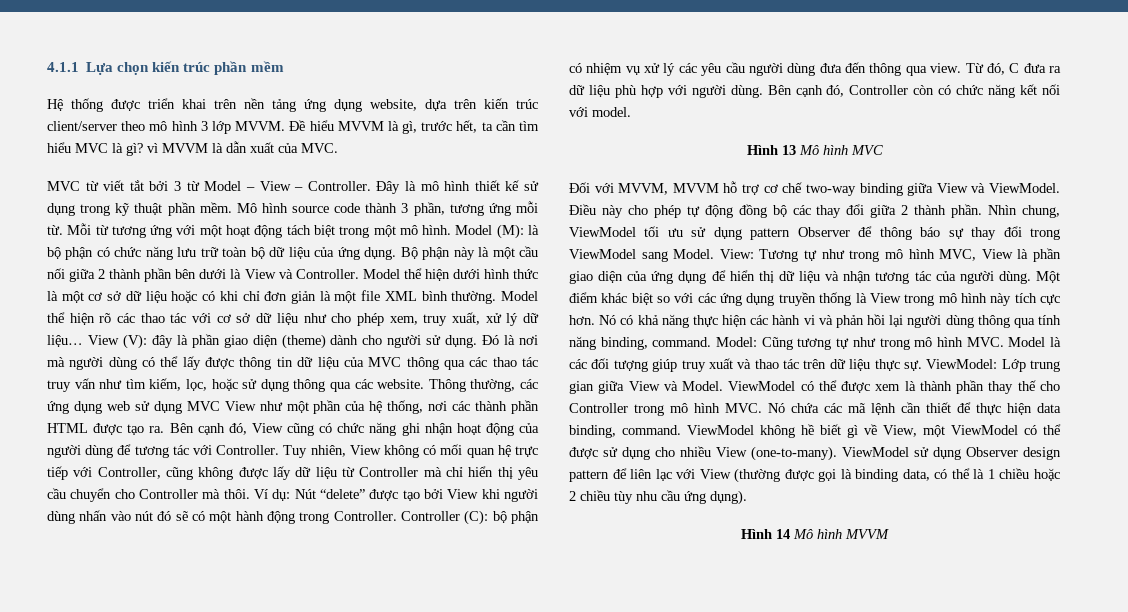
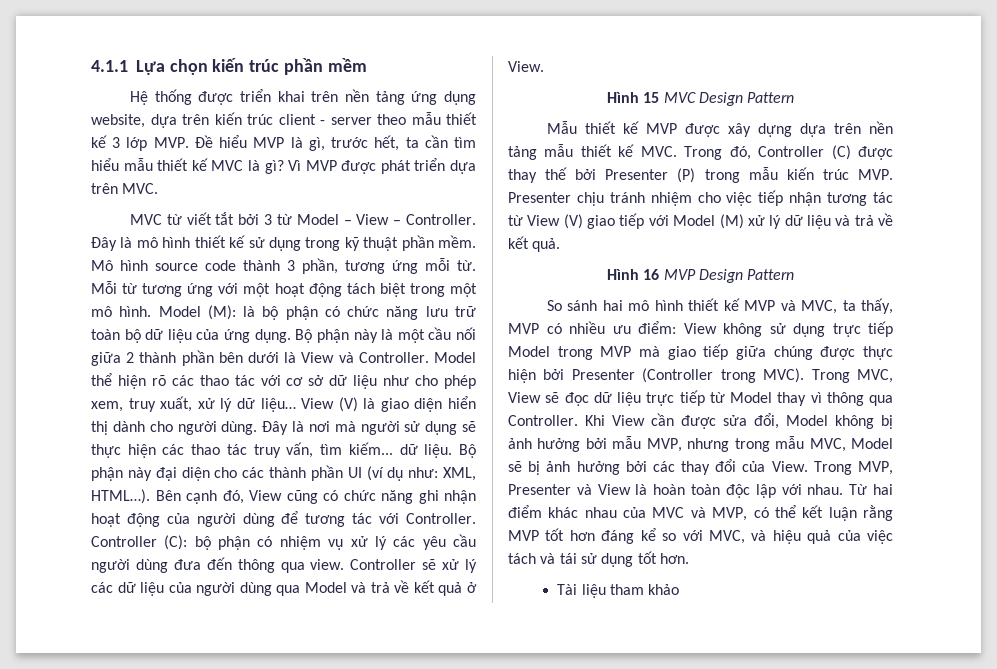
[47,121,198,131] client/server theo mô hình -> [278,112,477,125] [91,135,107,148] client - server theo mẫu thiết kế
[235,121,286,131] MVVM. -> [153,137,189,148] MVP.
[337,121,384,131] MVVM -> [253,137,285,148] MVP
[75,141,298,156] MVC là gì? vì MVVM là dẫn xuất của -> [123,158,476,174] [91,183,118,194] mẫu thiết kế MVC là gì? Vì MVP được phát triển dựa trên
[452,269,538,279] [47,290,538,304] [47,312,95,325] dưới hình thức là một cơ sở dữ liệu hoặc có khi chỉ đơn giản là một file XML bình thường. Model thể hiện -> (146, 382) none
[122,334,538,349] [47,356,539,370] [47,378,539,392] [47,400,539,414] [47,423,165,435] (V): đây là phần giao diện (theme) dành cho người sử dụng. Đó là nơi mà người dùng có thể lấy được thông tin dữ liệu của MVC thông qua các thao tác truy vấn như tìm kiếm, lọc, hoặc sử dụng thông qua các website. Thông thường, các ứng dụng web sử dụng MVC View như một phần của hệ thống, nơi các thành phần HTML được tạo ra. -> [338,396,476,412] [91,421,476,435] [91,442,477,458] [91,465,476,481] [91,489,150,504] (V) là giao diện hiển thị dành cho người dùng. Đây là nơi mà người sử dụng sẽ thực hiện các thao tác truy vấn, tìm kiếm... dữ liệu. Bộ phận này đại diện cho các thành phần UI (ví dụ như: XML, HTML…).
[283,444,538,458] [47,466,538,480] [47,488,538,502] [47,510,397,524] Tuy nhiên, View không có mối quan hệ trực tiếp với Controller, cũng không được lấy dữ liệu từ Controller mà chỉ hiển thị yêu cầu chuyển cho Controller mà thôi. Ví dụ: Nút “delete” được tạo bởi View khi người dùng nhấn vào nút đó sẽ có một hành động trong Controller. -> (477, 518) none
[965,63,1061,75] [569,84,1060,98] [569,107,631,117] [746,145,883,155] [569,181,1060,196] [569,204,1060,218] [569,226,1060,240] [569,248,1062,262] [569,270,1060,284] [569,292,1060,306] [569,314,1061,328] [569,336,1061,350] [569,358,1060,372] [569,380,1060,394] [569,402,1061,416] [569,424,1061,438] [569,446,1061,461] [569,468,1060,483] [569,490,747,505] [741,529,889,539] Từ đó, C đưa ra dữ liệu phù hợp với người dùng. Bên cạnh đó, Controller còn có chức năng kết nối với model. // Hình 13 Mô hình MVC // Đối với MVVM, MVVM hỗ trợ cơ chế two-way binding giữa View và ViewModel. Điều này cho phép tự động đồng bộ các thay đổi giữa 2 thành phần. Nhìn chung, ViewModel tối ưu sử dụng pattern Observer để thông báo sự thay đổi trong ViewModel sang Model. View: Tương tự như trong mô hình MVC, View là phần giao diện của ứng dụng để hiển thị dữ liệu và nhận tương tác của người dùng. Một điểm khác biệt so với các ứng dụng truyền thống là View trong mô hình này tích cực hơn. Nó có khả năng thực hiện các hành vi và phản hồi lại người dùng thông qua tính năng binding, command. Model: Cũng tương tự như trong mô hình MVC. Model là các đối tượng giúp truy xuất và thao tác trên dữ liệu thực sự. ViewModel: Lớp trung gian giữa View và Model. ViewModel có thể được xem là thành phần thay thế cho Controller trong mô hình MVC. Nó chứa các mã lệnh cần thiết để thực hiện data binding, command. ViewModel không hề biết gì về View, một ViewModel có thể được sử dụng cho nhiều View (one-to-many). ViewModel sử dụng Observer design pattern để liên lạc với View (thường được gọi là binding data, có thể là 1 chiều hoặc 2 chiều tùy nhu cầu ứng dụng). // Hình 14 Mô hình MVVM -> [350,559,477,573] [91,580,478,596] [508,61,544,72] [606,92,795,106] [546,121,893,137] [508,144,893,160] [508,167,893,183] [508,190,893,206] [508,213,893,229] [508,236,561,252] [606,269,795,283] [546,298,894,314] [508,321,893,337] [508,344,893,360] [508,368,893,383] [508,390,893,406] [508,413,893,429] [508,436,893,452] [508,459,893,475] [508,484,893,498] [508,505,894,521] [508,528,893,544] [508,551,689,567] [557,584,680,598] Controller sẽ xử lý các dữ liệu của người dùng qua Model và trả về kết quả ở View. // Hình 15 MVC Design Pattern // Mẫu thiết kế MVP được xây dựng dựa trên nền tảng mẫu thiết kế MVC. Trong đó, Controller (C) được thay thế bởi Presenter (P) trong mẫu kiến trúc MVP. Presenter chịu tránh nhiệm cho việc tiếp nhận tương tác từ View (V) giao tiếp với Model (M) xử lý dữ liệu và trả về kết quả. // Hình 16 MVP Design Pattern // So sánh hai mô hình thiết kế MVP và MVC, ta thấy, MVP có nhiều ưu điểm: View không sử dụng trực tiếp Model trong MVP mà giao tiếp giữa chúng được thực hiện bởi Presenter (Controller trong MVC). Trong MVC, View sẽ đọc dữ liệu trực tiếp từ Model thay vì thông qua Controller. Khi View cần được sửa đổi, Model không bị ảnh hưởng bởi mẫu MVP, nhưng trong mẫu MVC, Model sẽ bị ảnh hưởng bởi các thay đổi của View. Trong MVP, Presenter và View là hoàn toàn độc lập với nhau. Từ hai điểm khác nhau của MVC và MVP, có thể kết luận rằng MVP tốt hơn đáng kể so với MVC, và hiệu quả của việc tách và tái sử dụng tốt hơn. // Tài liệu tham khảo

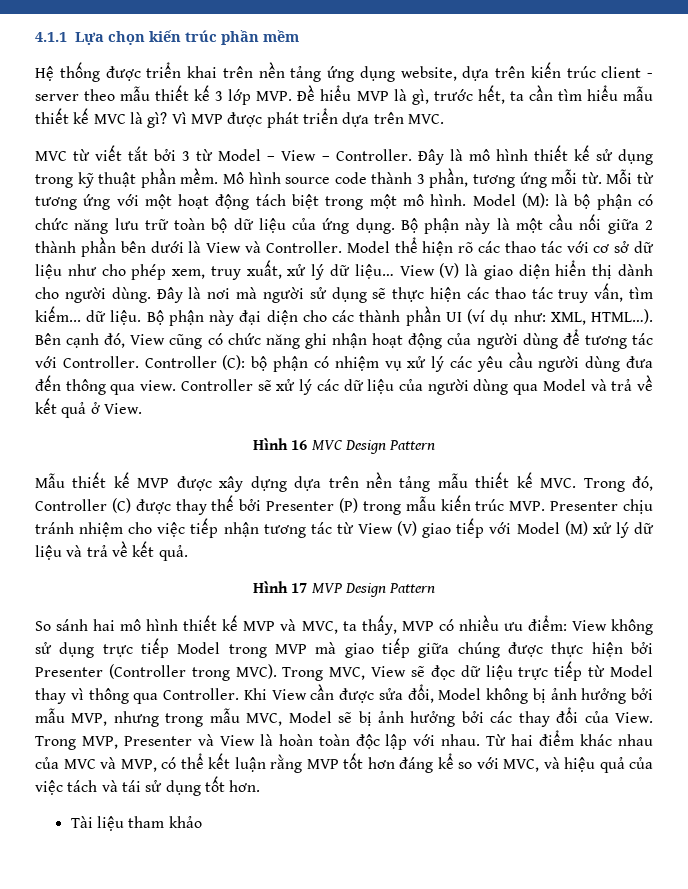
[643,92,660,103] 15 -> [291,440,308,450] 16
[643,269,660,280] 16 -> [291,583,308,593] 17

